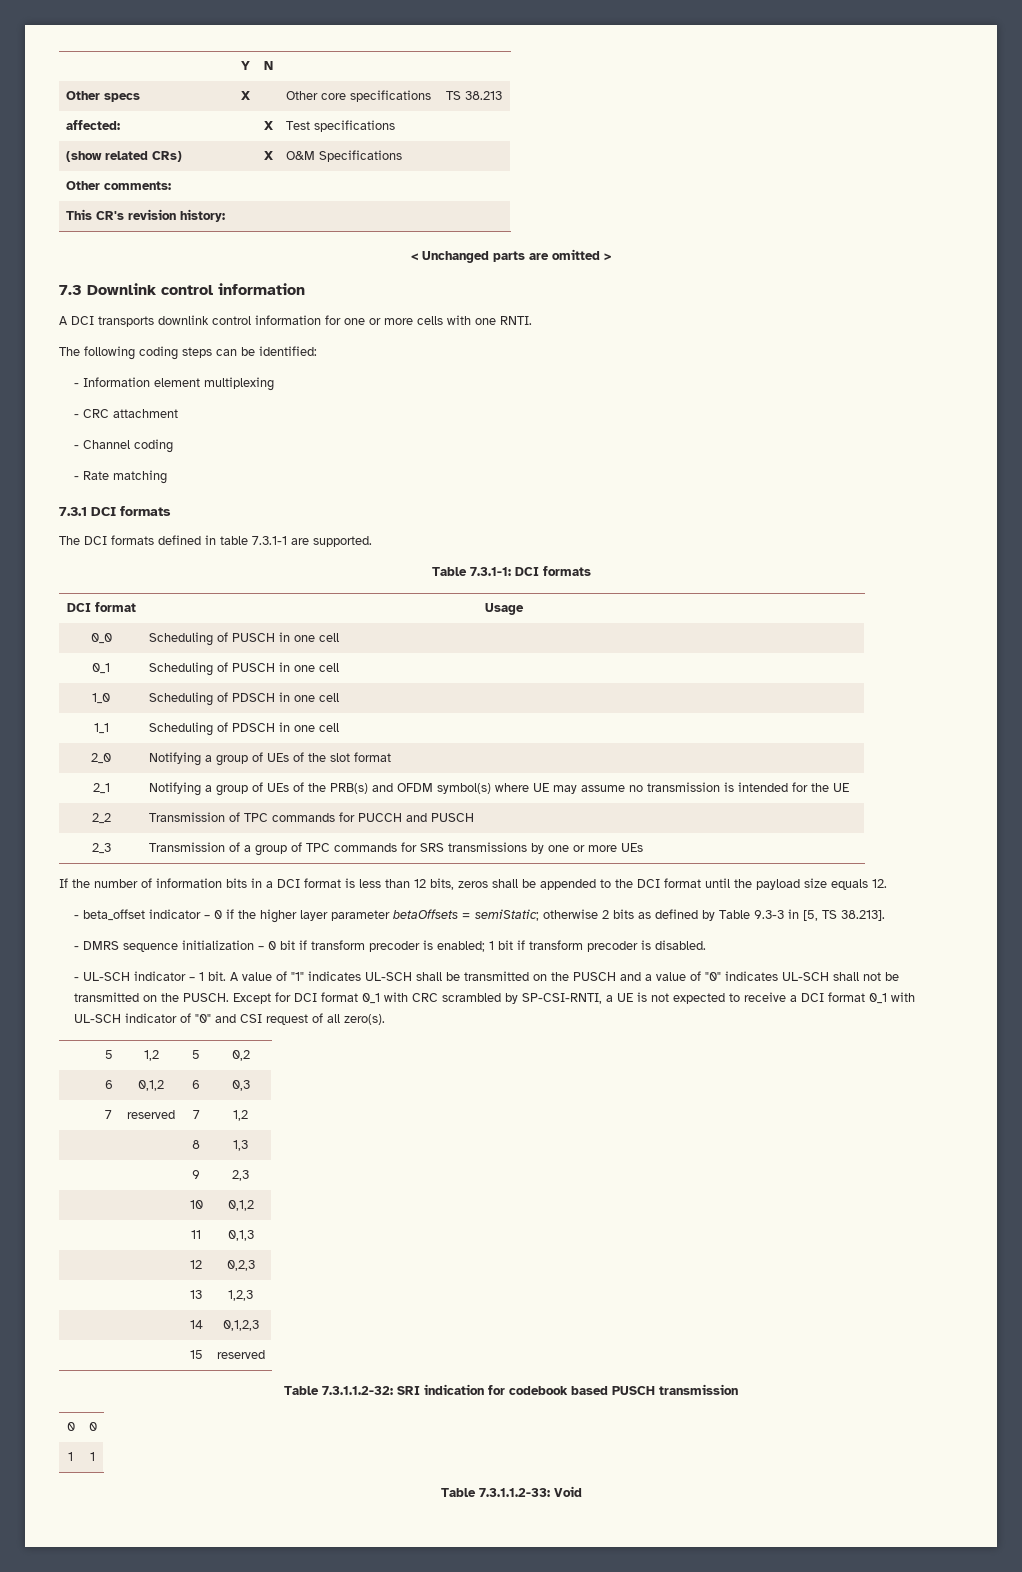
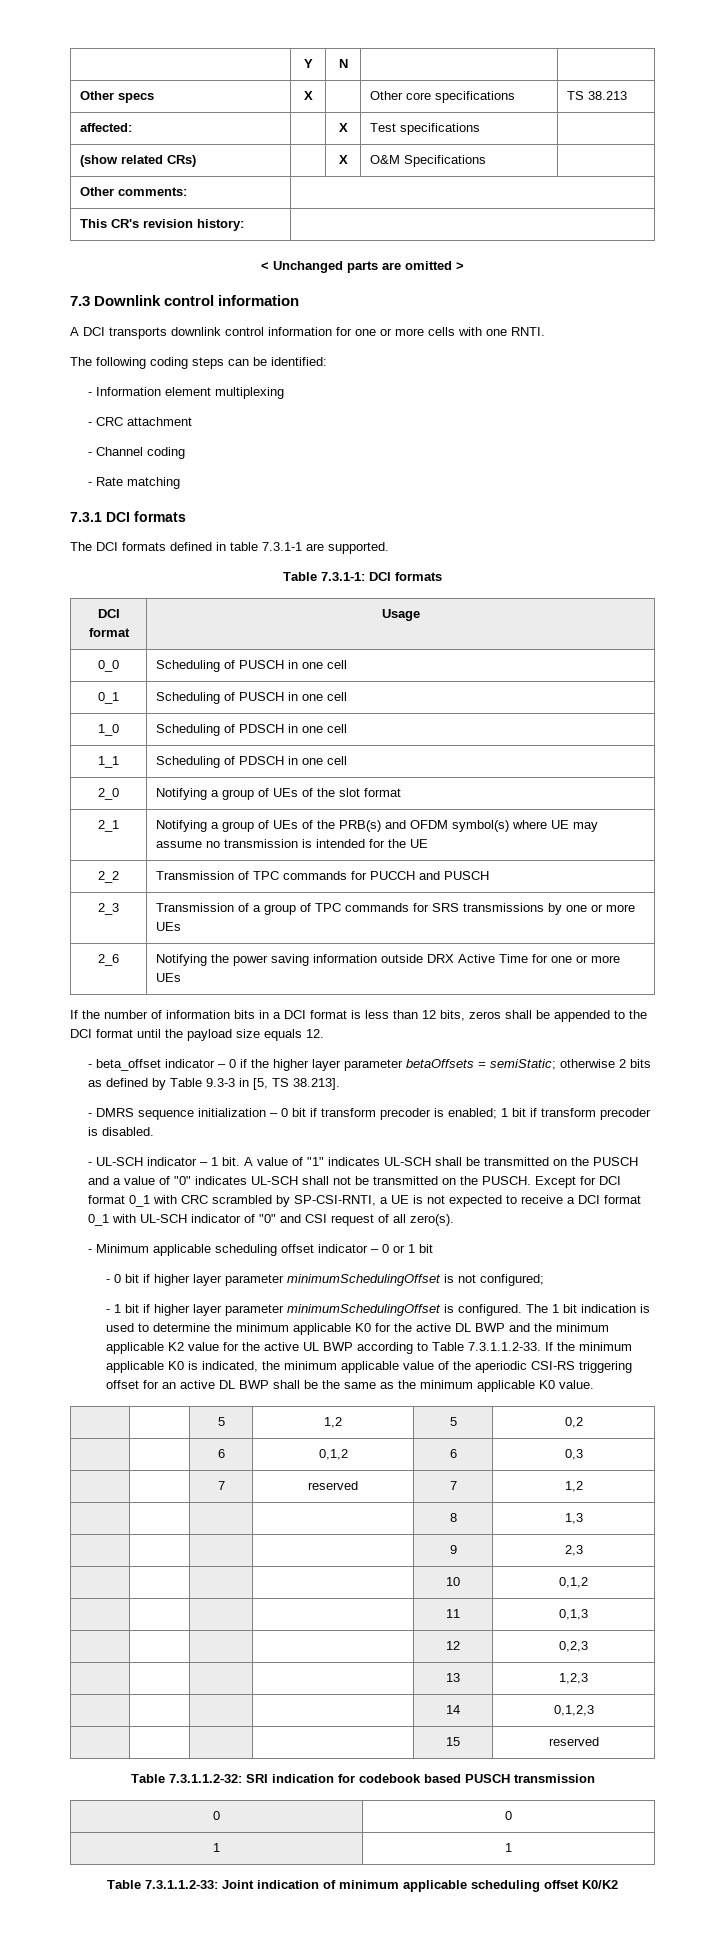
(643, 847) none -> [98,954,119,966] [155,954,620,966] [155,973,181,982] // 2_6 | Notifying the power saving information outside DRX Active Time for one or more UEs
(385, 1019) none -> [87,1244,433,1256] [105,1274,544,1286] [105,1304,650,1316] [105,1323,609,1335] [105,1342,632,1354] [105,1361,632,1373] [105,1380,594,1392] // - Minimum applicable scheduling offset indicator – 0 or 1 bit // - 0 bit if higher layer parameter minimumSchedulingOffset is not configured; // - 1 bit if higher layer parameter minimumSchedulingOffset is configured. The 1 bit indication is used to determine the minimum applicable K0 for the active DL BWP and the minimum applicable K2 value for the active UL BWP according to Table 7.3.1.1.2-33. If the minimum applicable K0 is indicated, the minimum applicable value of the aperiodic CSI-RS triggering offset for an active DL BWP shall be the same as the minimum applicable K0 value.
[553,1486,582,1497] Void -> [222,1880,618,1892] Joint indication of minimum applicable scheduling offset K0/K2

